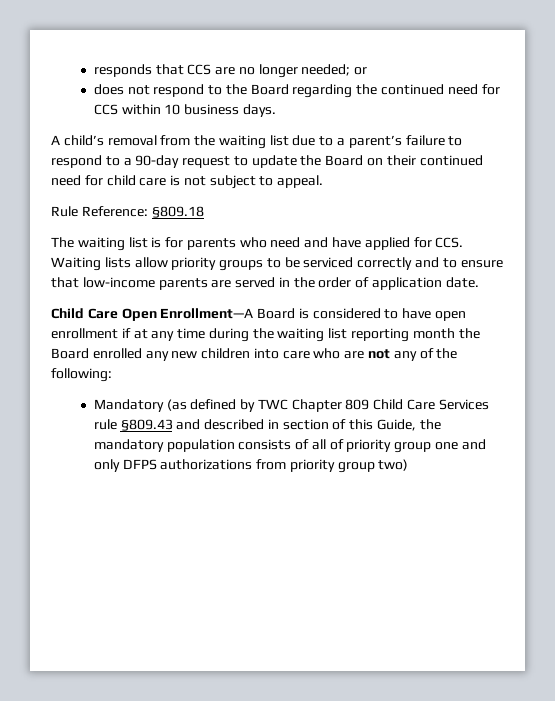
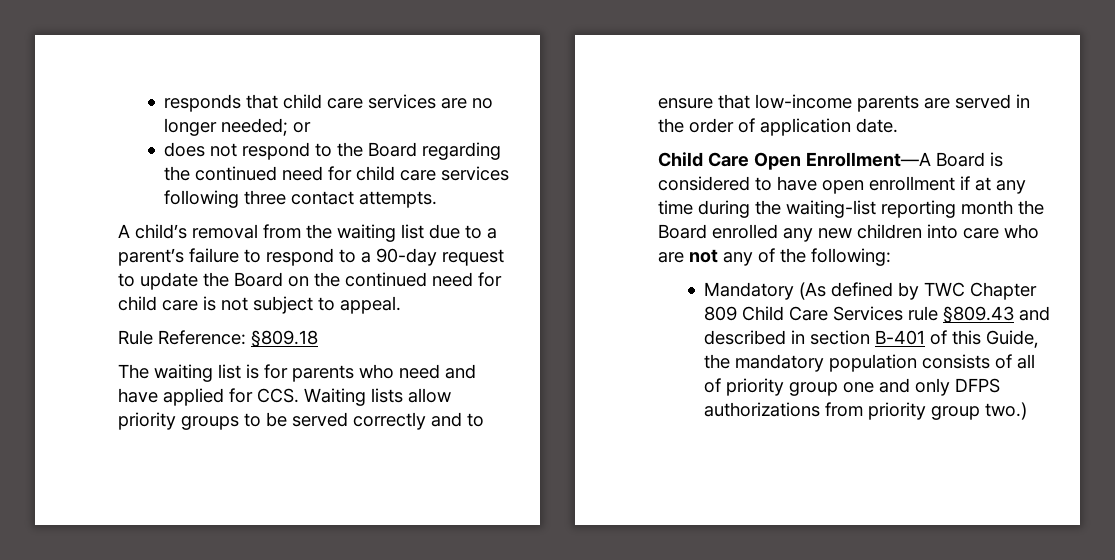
[187,64,212,75] CCS -> [283,94,437,109] child care services
[93,104,276,117] CCS within 10 business days. -> [356,166,510,181] [164,190,438,208] child care services following three contact attempts.
[386,155,416,166] their -> [314,272,340,287] the
[303,257,354,268] serviced -> [292,412,348,427] served
[277,328,348,342] waiting list -> [786,200,876,218] waiting-list
[166,399,187,411] (as -> [799,282,827,300] (As
(329, 424) none -> [875,330,926,345] B-401
[378,459,409,471] two) -> [985,402,1028,420] two.)

